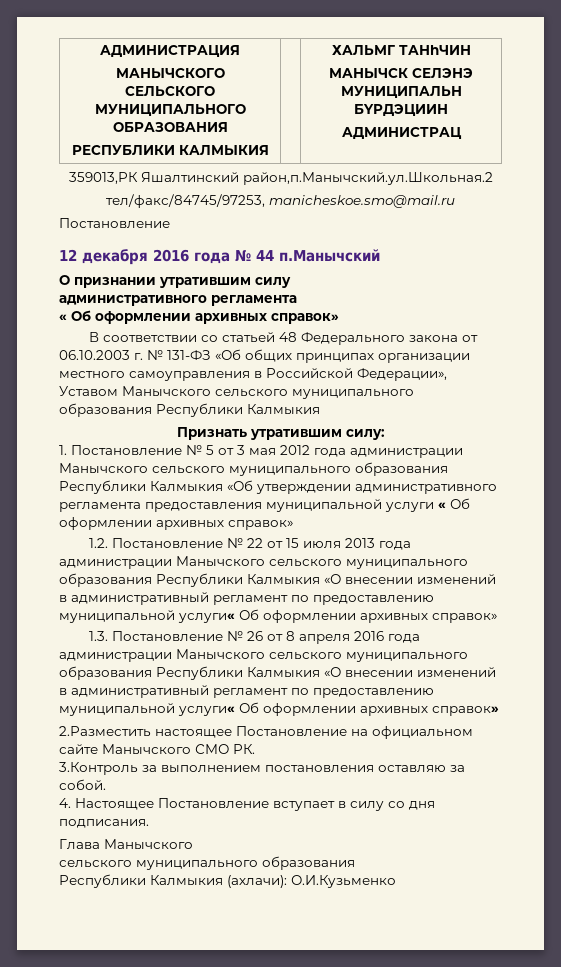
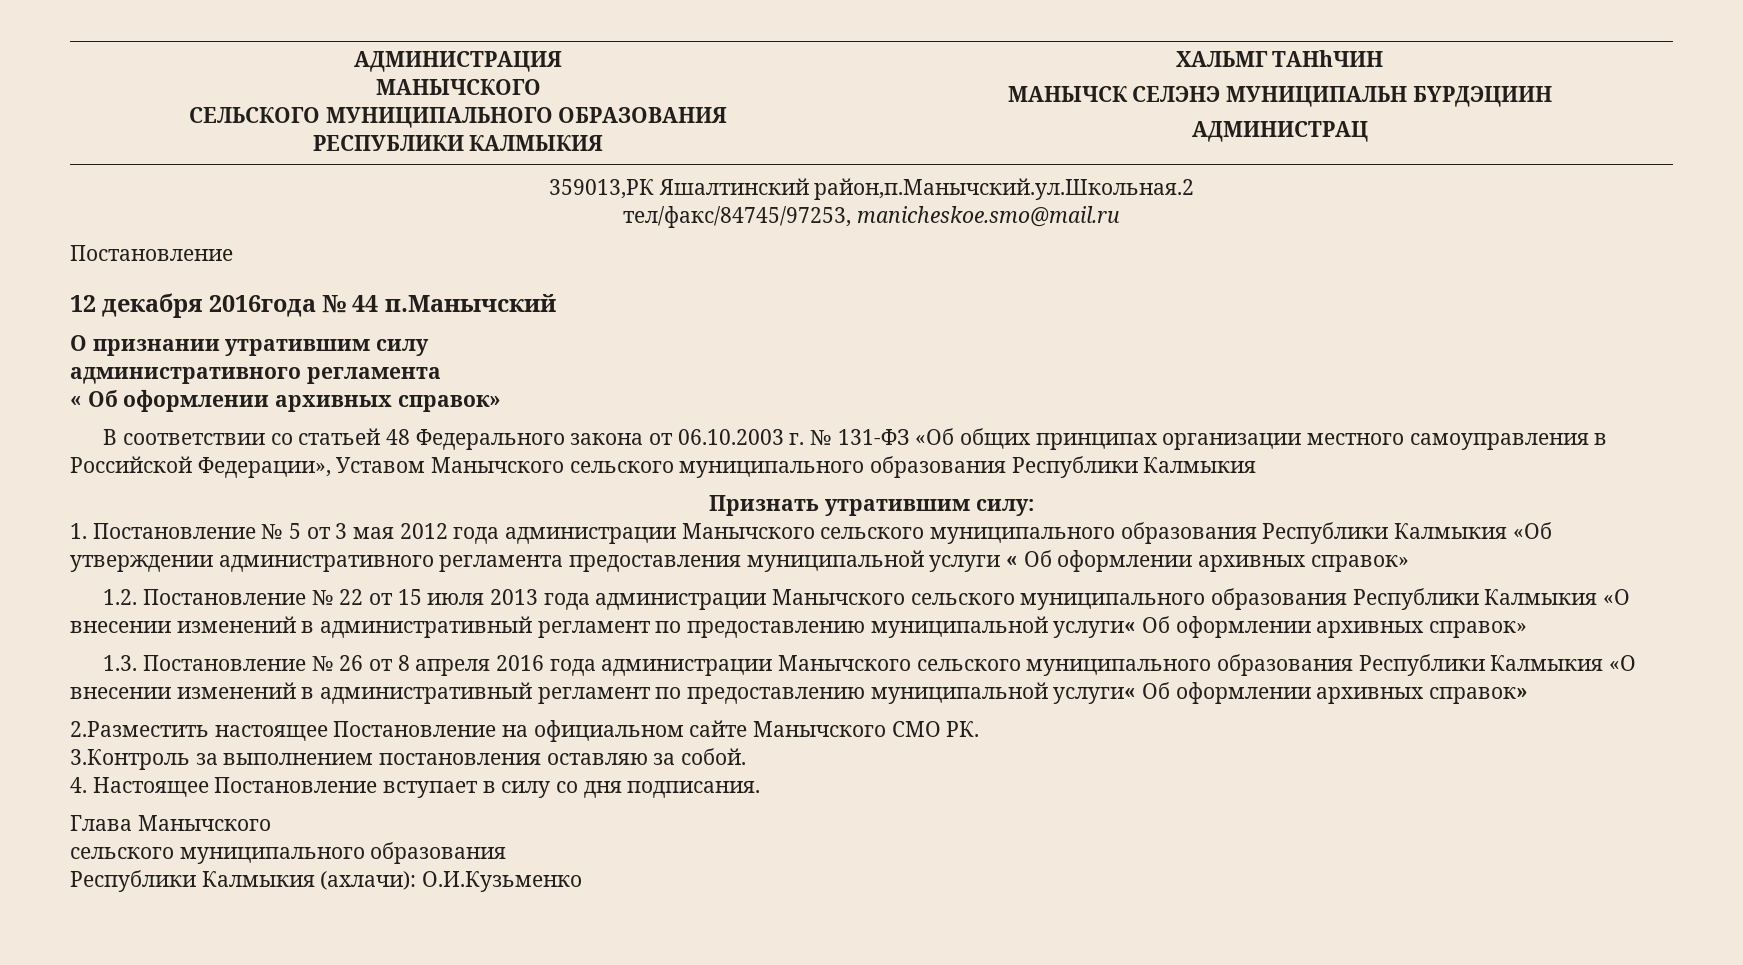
[153,249,230,264] 2016 года -> [208,295,316,317] 2016года

